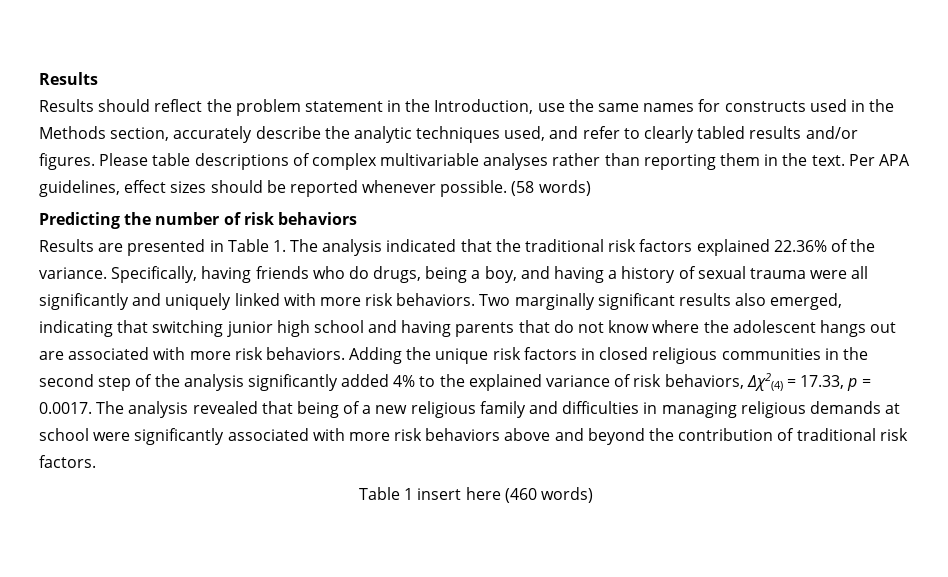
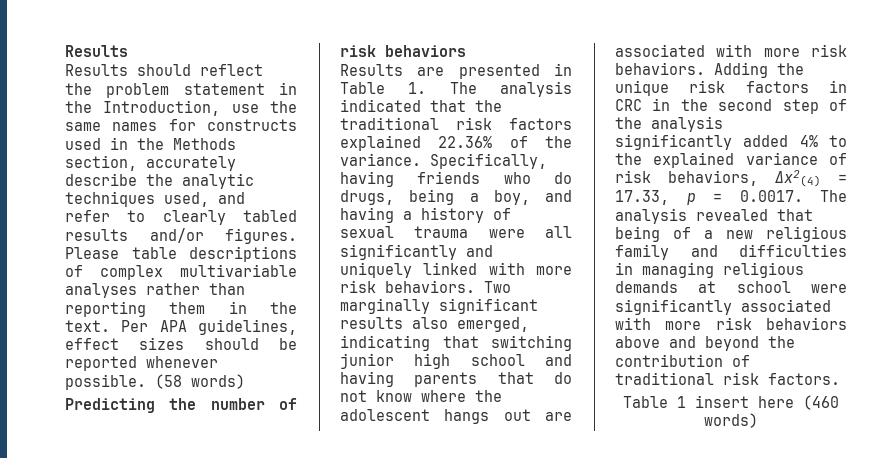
[599,347,821,364] closed religious communities -> [615,99,642,111] CRC

